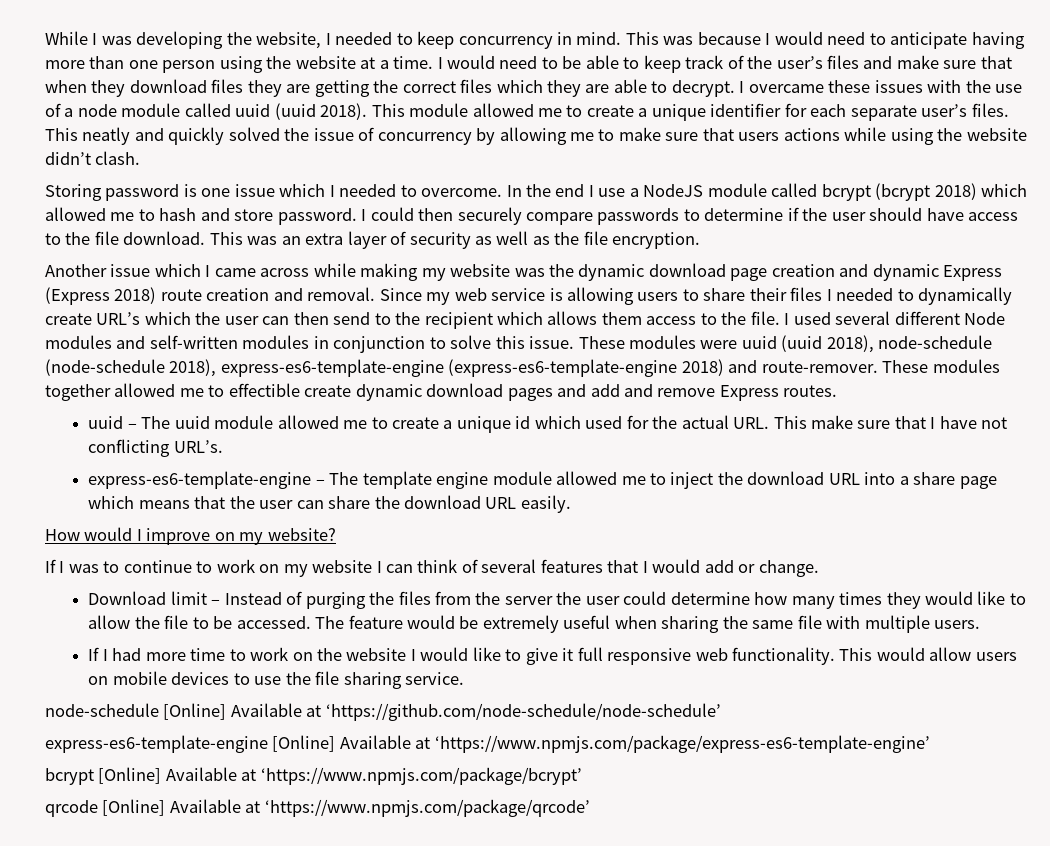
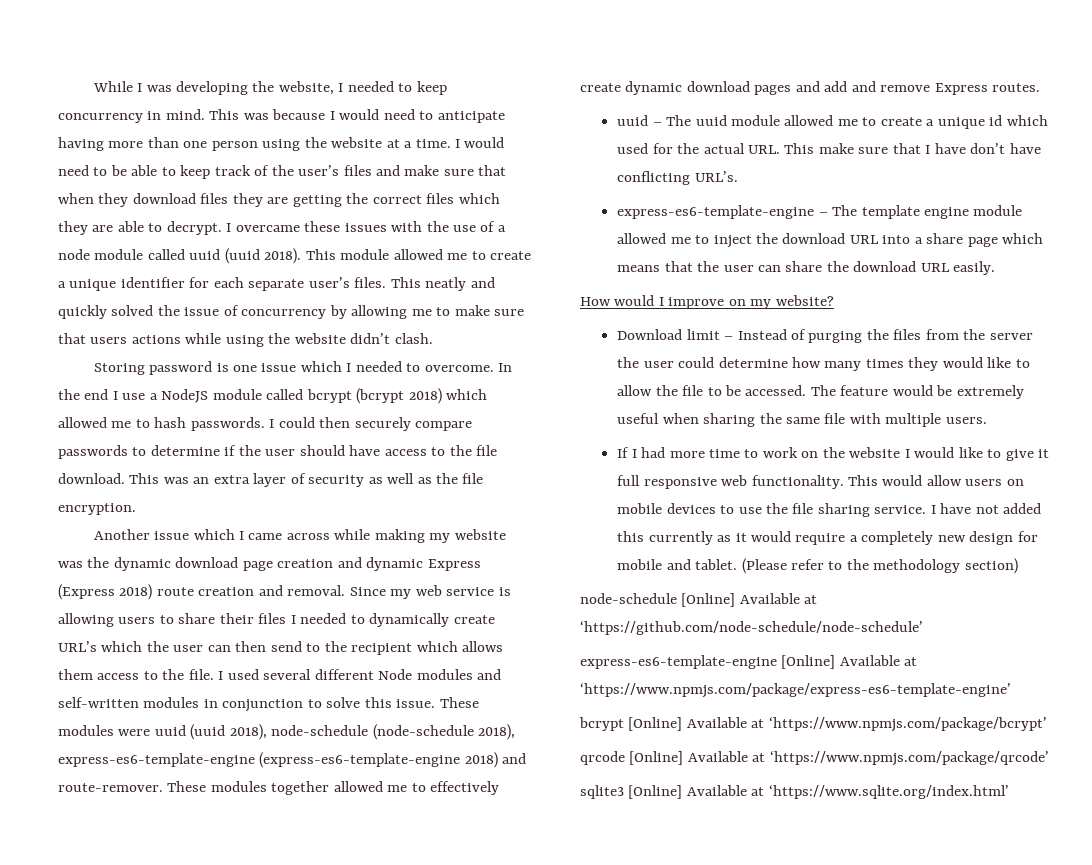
[200,208,357,225] and store password. -> [190,417,265,431] passwords.
[228,383,300,397] effectible -> [430,781,500,795] effectively
[981,417,1008,429] not -> [970,143,1041,154] don’t have
[45,559,819,577] // If I was to continue to work on my website I can think of several features that I would add or change. -> (834, 300) none
(464, 678) none -> [930,503,1042,514] [617,531,1038,545] [617,558,1018,574] I have not added this currently as it would require a completely new design for mobile and tablet. (Please refer to the methodology section)
(590, 808) none -> [580,785,1009,799] // sqlite3 [Online] Available at ‘https://www.sqlite.org/index.html’

